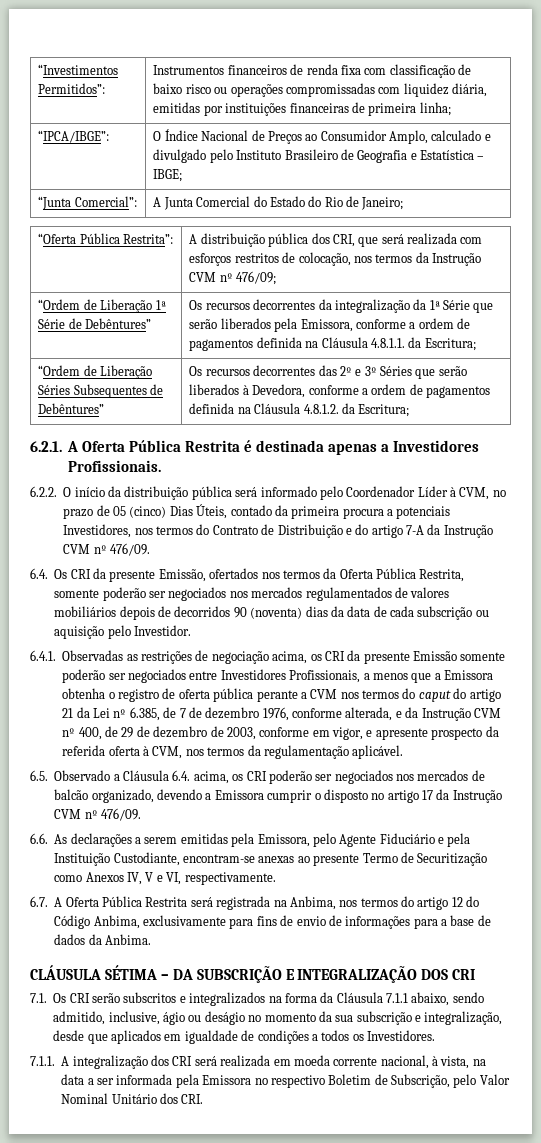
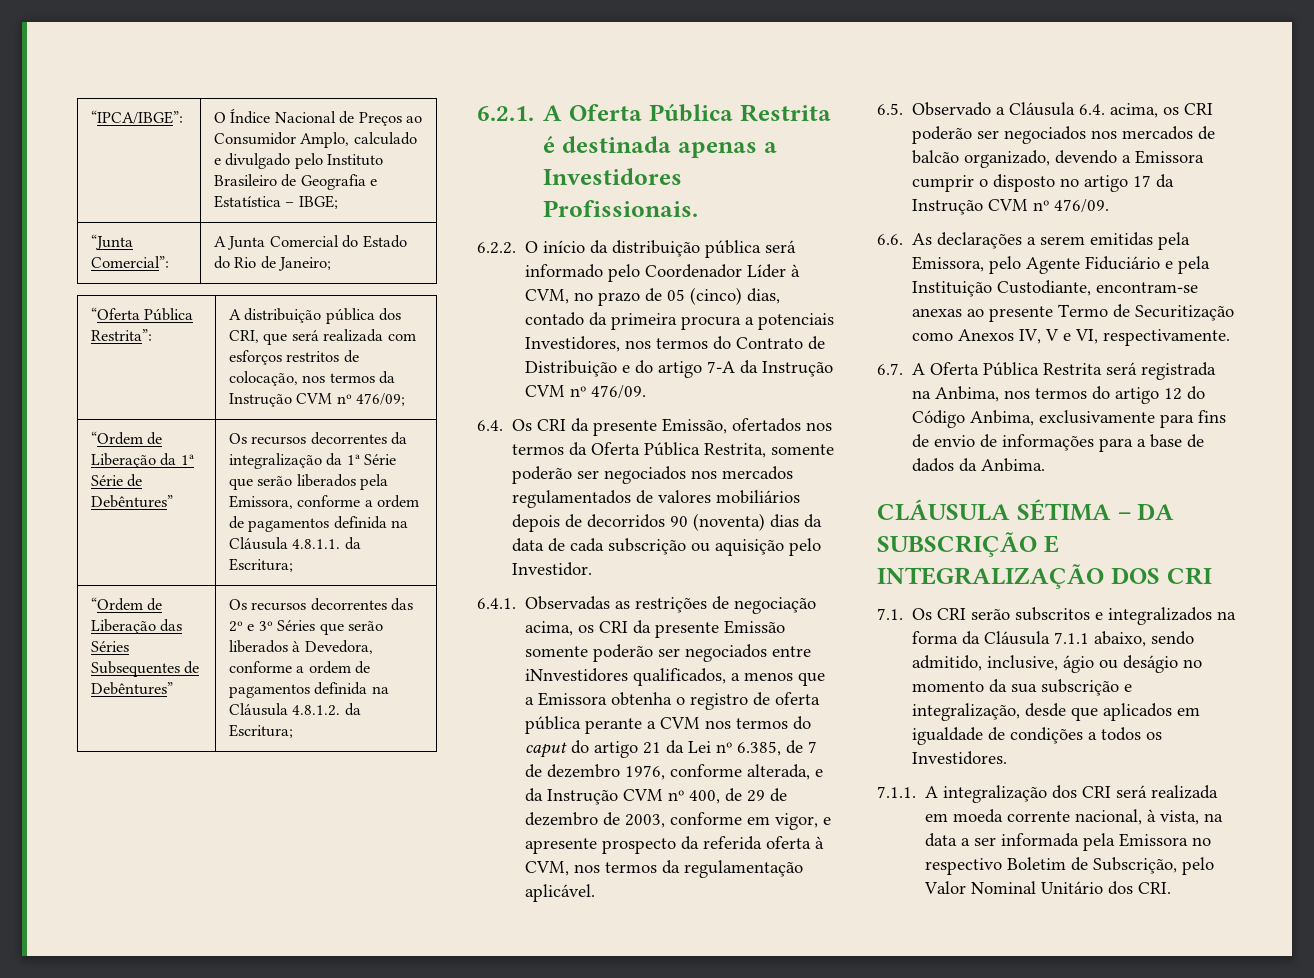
[38,64,119,75] [38,83,106,94] [153,64,472,78] [153,83,488,97] [153,102,451,116] “Investimentos Permitidos”: | Instrumentos financeiros de renda fixa com classificação de baixo risco ou operações compromissadas com liquidez diária, emitidas por instituições financeiras de primeira linha; // -> (91, 117) none
(153, 306) none -> [160,453,177,466] da
(153, 372) none -> [160,619,183,632] das
[169,504,228,519] Dias Úteis, -> [747,288,781,304] dias,
[220,669,361,683] Investidores Profissionais, -> [525,668,727,686] iNnvestidores qualificados,

